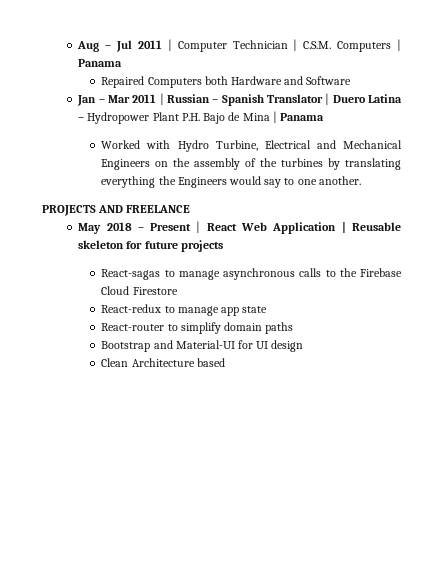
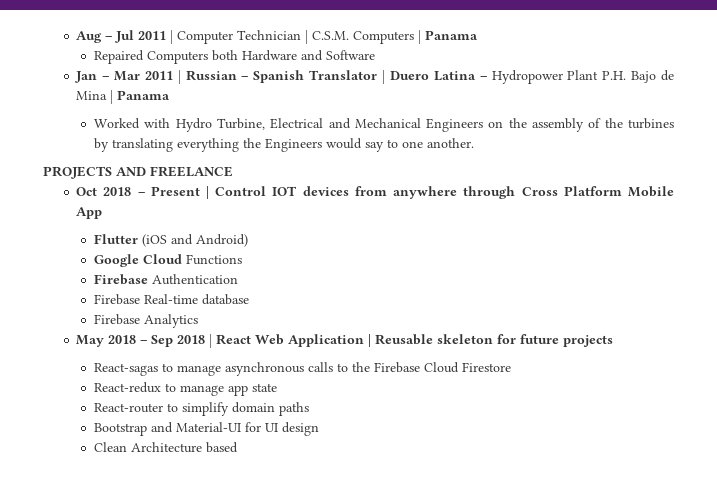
(191, 209) none -> [76,186,674,199] [76,207,103,219] [93,234,248,247] [93,254,242,267] [93,274,238,285] [93,294,249,305] [93,314,198,328] // Oct 2018 – Present | Control IOT devices from anywhere through Cross Platform Mobile App // Flutter (iOS and Android) // Google Cloud Functions // Firebase Authentication // Firebase Real-time database // Firebase Analytics
[150,223,192,231] Present -> [151,335,206,347] Sep 2018

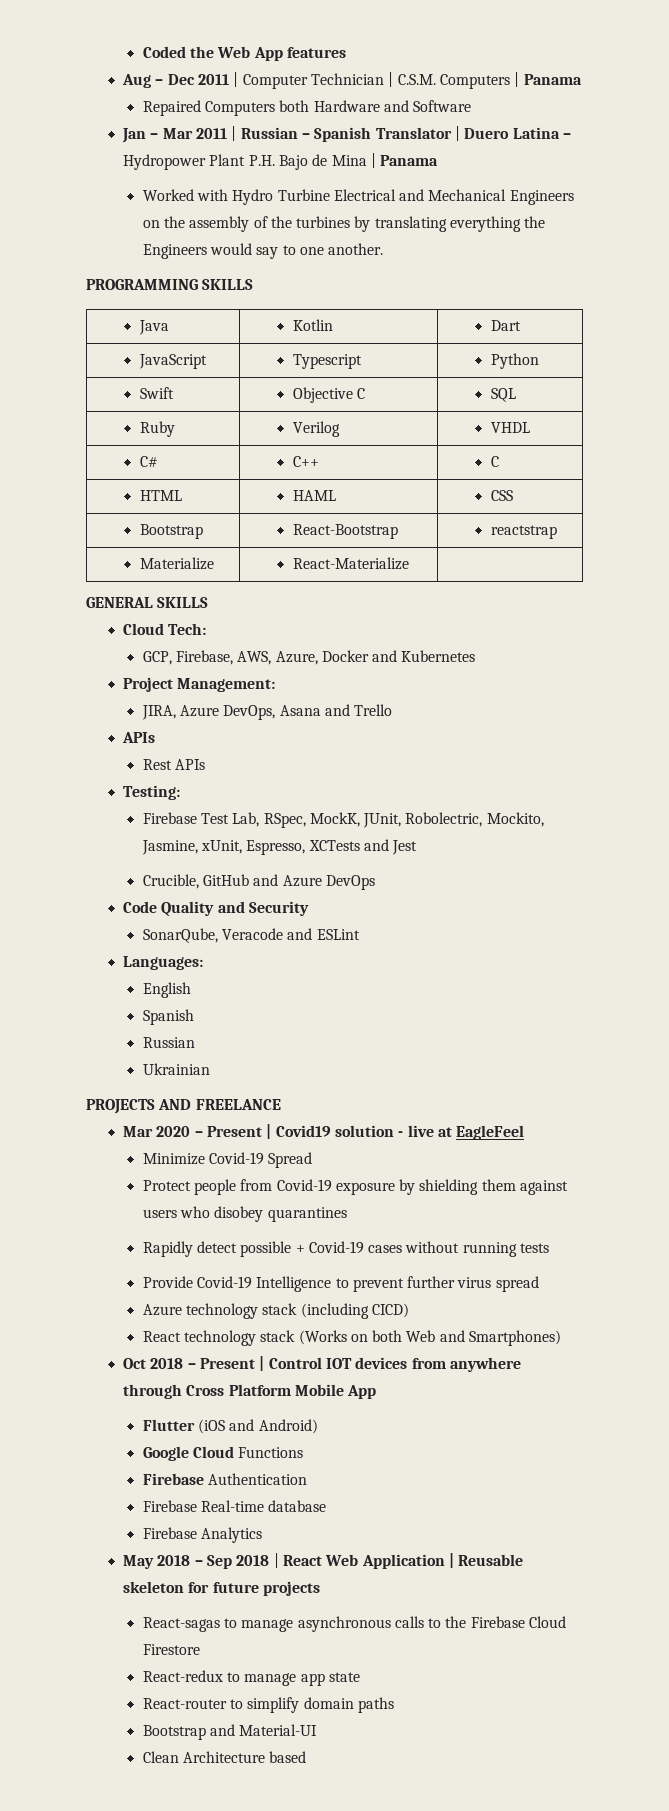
(76, 37) none -> [142,46,346,61] Coded the Web App features //
[115,30,135,43] Jul -> [167,74,195,85] Dec
[216,118,265,130] Turbine, -> [277,189,330,201] Turbine
[43,166,233,179] PROJECTS AND FREELANCE -> [86,279,254,290] [138,320,169,335] [292,319,333,331] [490,320,521,331] [138,354,207,369] [292,354,362,369] [490,353,539,369] [139,387,174,399] [292,387,366,403] [490,388,516,402] [139,421,175,437] [292,421,340,437] [490,422,530,433] [139,456,158,467] [292,456,319,467] [490,456,499,467] [139,490,182,501] [292,490,336,501] [490,490,513,501] [139,524,203,539] [292,524,398,539] [490,525,557,539] [139,557,214,570] [292,557,409,570] [86,597,209,608] [123,623,207,635] [142,650,476,665] [123,677,276,692] [141,704,393,720] [122,732,156,743] [142,759,205,770] [123,785,181,800] [142,812,544,828] [141,839,418,855] [142,874,375,890] [123,901,310,916] [142,928,360,943] [123,956,204,970] [142,982,191,998] [142,1009,194,1025] [142,1037,195,1048] [142,1063,210,1075] [86,1099,281,1114] [123,1124,525,1140] [142,1152,313,1168] [142,1179,569,1195] [142,1206,347,1222] [142,1241,550,1257] [142,1276,539,1292] [142,1303,409,1319] [142,1330,562,1346] PROGRAMMING SKILLS // Java | Kotlin | Dart // JavaScript | Typescript | Python // Swift | Objective C | SQL // Ruby | Verilog | VHDL // C# | C++ | C // HTML | HAML | CSS // Bootstrap | React-Bootstrap | reactstrap // Materialize | React-Materialize | // GENERAL SKILLS // Cloud Tech: // GCP, Firebase, AWS, Azure, Docker and Kubernetes // Project Management: // JIRA, Azure DevOps, Asana and Trello // APIs // Rest APIs // Testing: // Firebase Test Lab, RSpec, MockK, JUnit, Robolectric, Mockito, Jasmine, xUnit, Espresso, XCTests and Jest // Crucible, GitHub and Azure DevOps // Code Quality and Security // SonarQube, Veracode and ESLint // Languages: // English // Spanish // Russian // Ukrainian // PROJECTS AND FREELANCE // Mar 2020 – Present | Covid19 solution - live at EagleFeel // Minimize Covid-19 Spread // Protect people from Covid-19 exposure by shielding them against users who disobey quarantines // Rapidly detect possible + Covid-19 cases without running tests // Provide Covid-19 Intelligence to prevent further virus spread // Azure technology stack (including CICD) // React technology stack (Works on both Web and Smartphones)
[244,422,319,436] for UI design -> (318, 1730) none

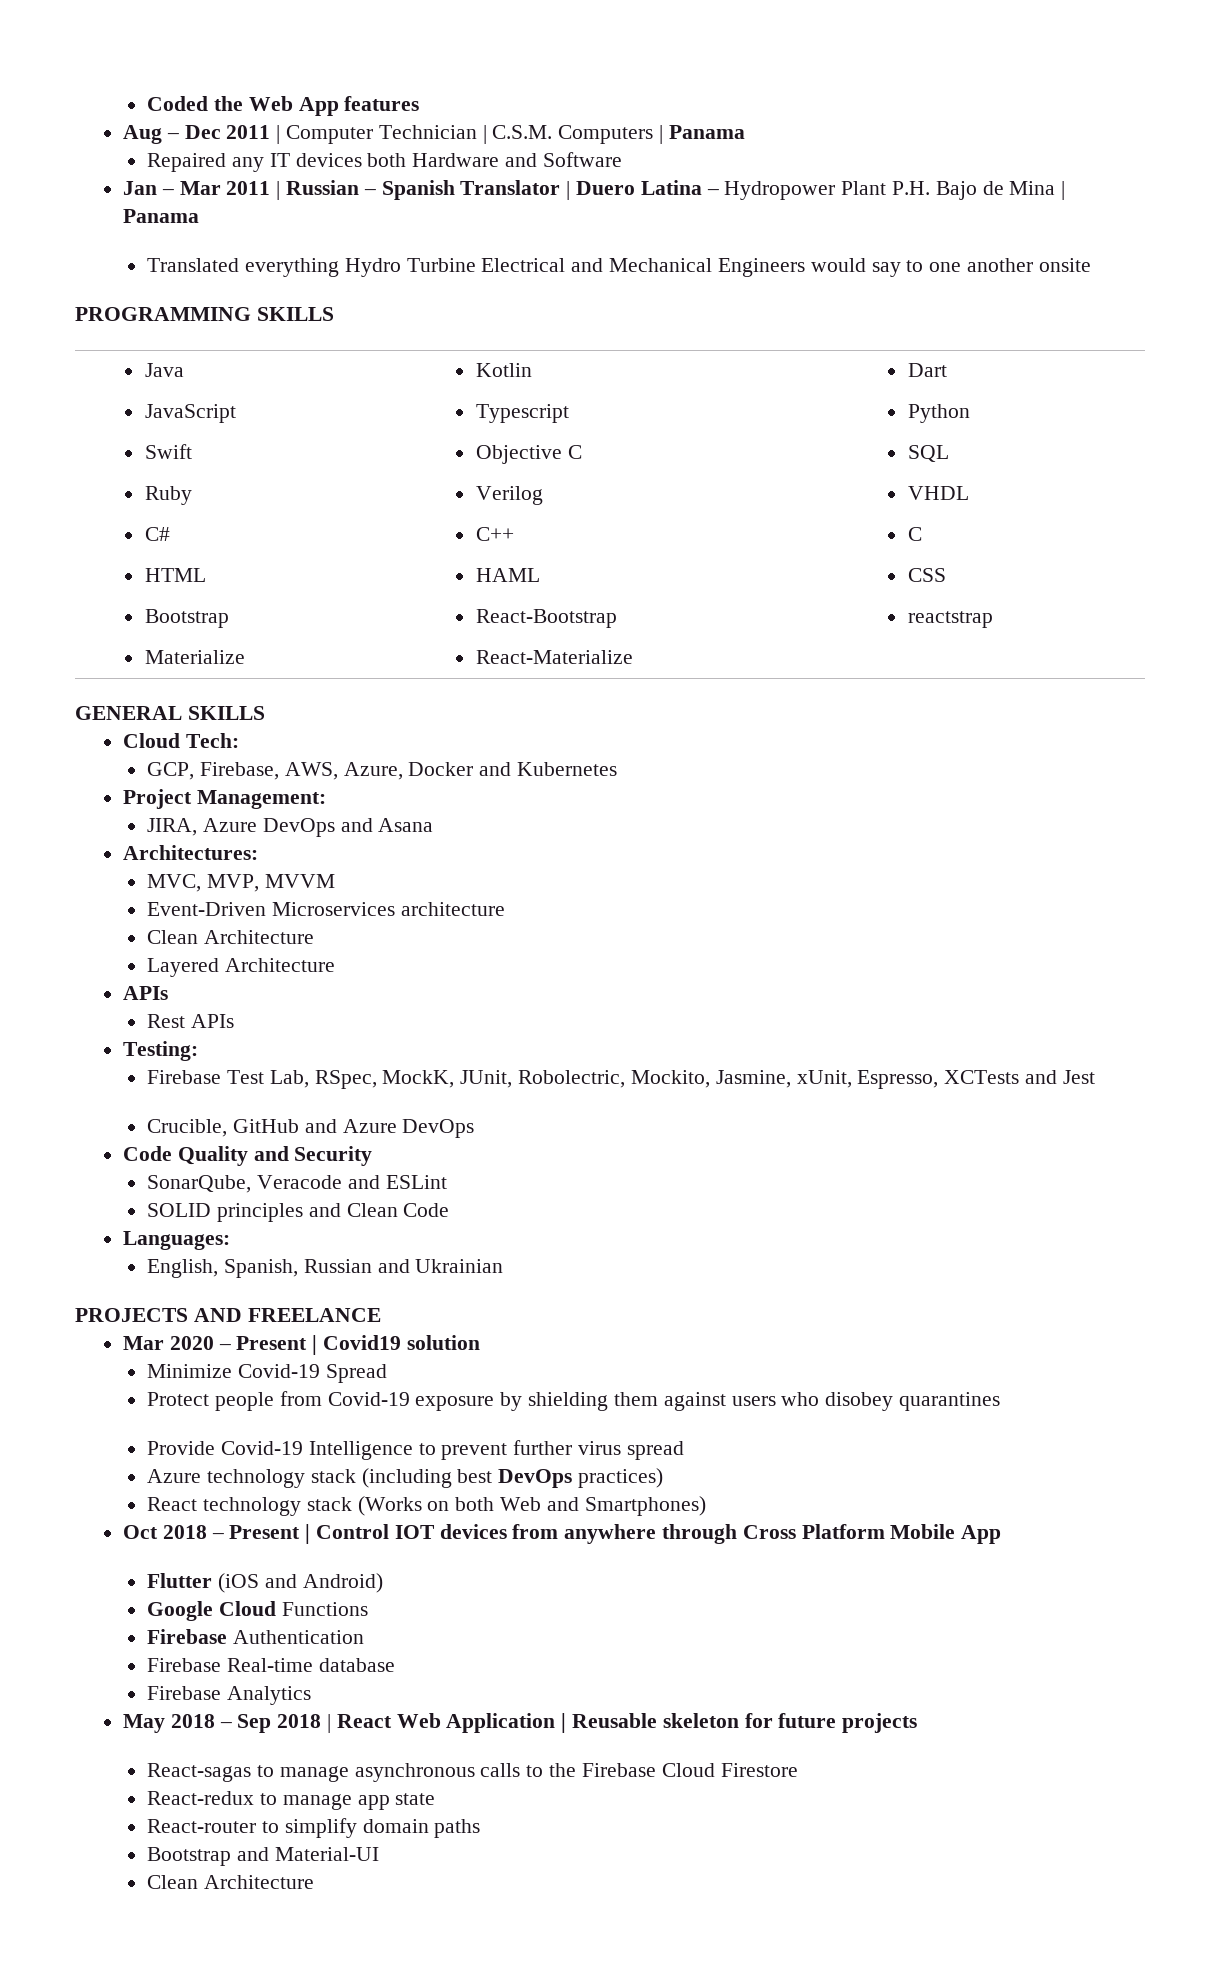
[204,101,275,116] Computers -> [232,153,362,172] any IT devices
[142,189,228,201] Worked with -> [147,258,340,277] Translated everything
[142,216,546,232] [142,244,207,259] on the assembly of the turbines by translating everything the Engineers -> (805, 267) none
[328,243,384,255] another. -> [966,258,1091,272] another onsite
[223,705,276,720] DevOps, -> [262,818,373,837] DevOps and
[324,704,393,716] and Trello -> [122,845,258,860] [147,874,335,892] [147,902,505,916] [147,930,315,944] [147,958,336,977] // Architectures: // MVC, MVP, MVVM // Event-Driven Microservices architecture // Clean Architecture // Layered Architecture
(360, 934) none -> [147,1203,450,1222] // SOLID principles and Clean Code
[142,982,191,998] [142,1009,194,1025] [142,1037,195,1048] English // Spanish // Russian // -> [147,1259,410,1278] English, Spanish, Russian and
[398,1125,525,1140] - live at EagleFeel -> (480, 1342) none
[142,1241,550,1257] // Rapidly detect possible + Covid-19 cases without running tests -> (1000, 1401) none
[371,1303,409,1318] CICD) -> [457,1468,664,1488] best DevOps practices)
[269,1751,307,1763] based -> (315, 1882) none

